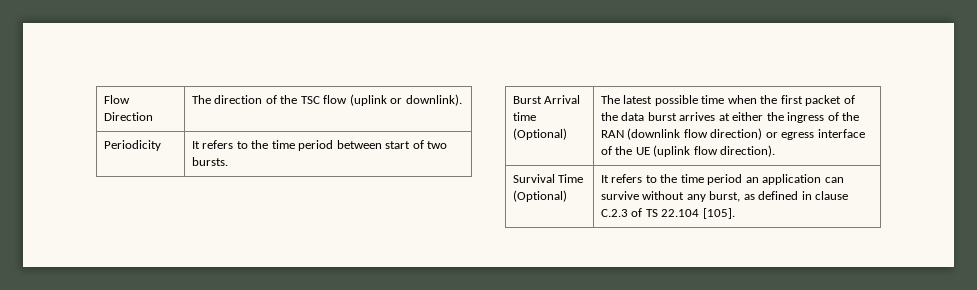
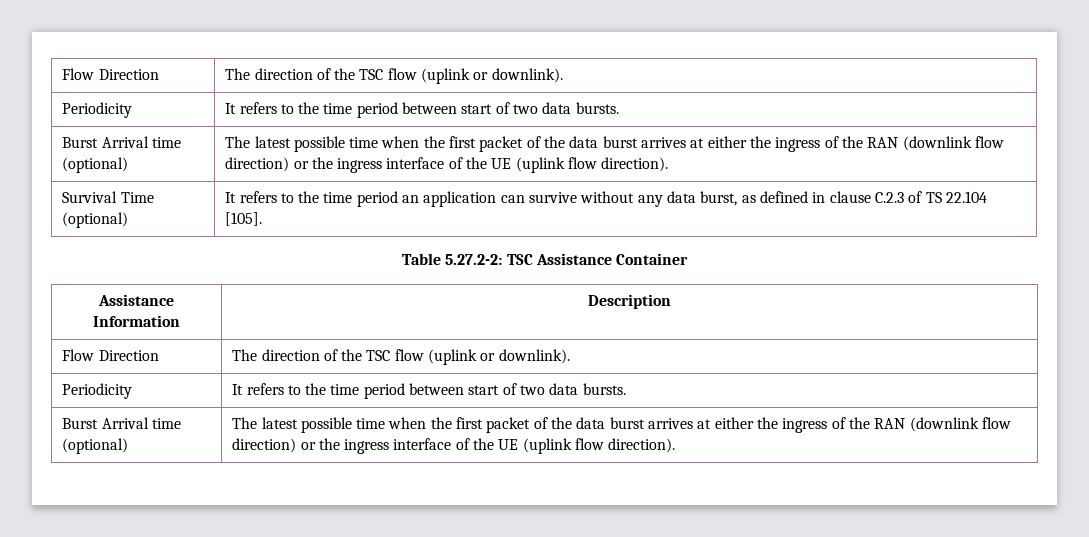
[191,157,228,166] [512,95,581,104] [512,112,536,121] [512,128,567,140] bursts. // Burst Arrival time (Optional) -> [542,102,619,114] [62,136,181,148] [62,157,129,173] data bursts. // Burst Arrival time (optional)
[781,132,815,140] egress -> [311,157,383,173] the ingress
[512,190,567,202] (Optional) -> [62,212,129,228] (optional)
(706, 198) none -> [667,191,697,203] data
(735, 213) none -> [401,253,689,265] [98,294,174,306] [93,315,180,327] [588,294,671,309] [62,349,159,361] [232,349,570,365] [62,383,133,399] [232,383,626,399] [62,417,181,429] [62,438,129,454] [232,417,1011,433] [232,438,676,454] // Table 5.27.2-2: TSC Assistance Container // Assistance Information | Description // Flow Direction | The direction of the TSC flow (uplink or downlink). // Periodicity | It refers to the time period between start of two data bursts. // Burst Arrival time (optional) | The latest possible time when the first packet of the data burst arrives at either the ingress of the RAN (downlink flow direction) or the ingress interface of the UE (uplink flow direction).

